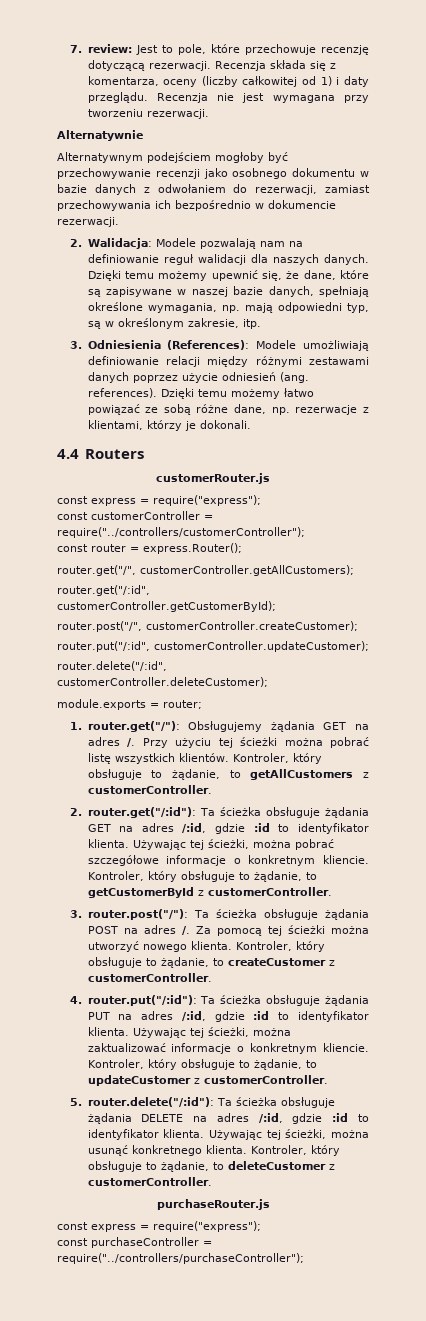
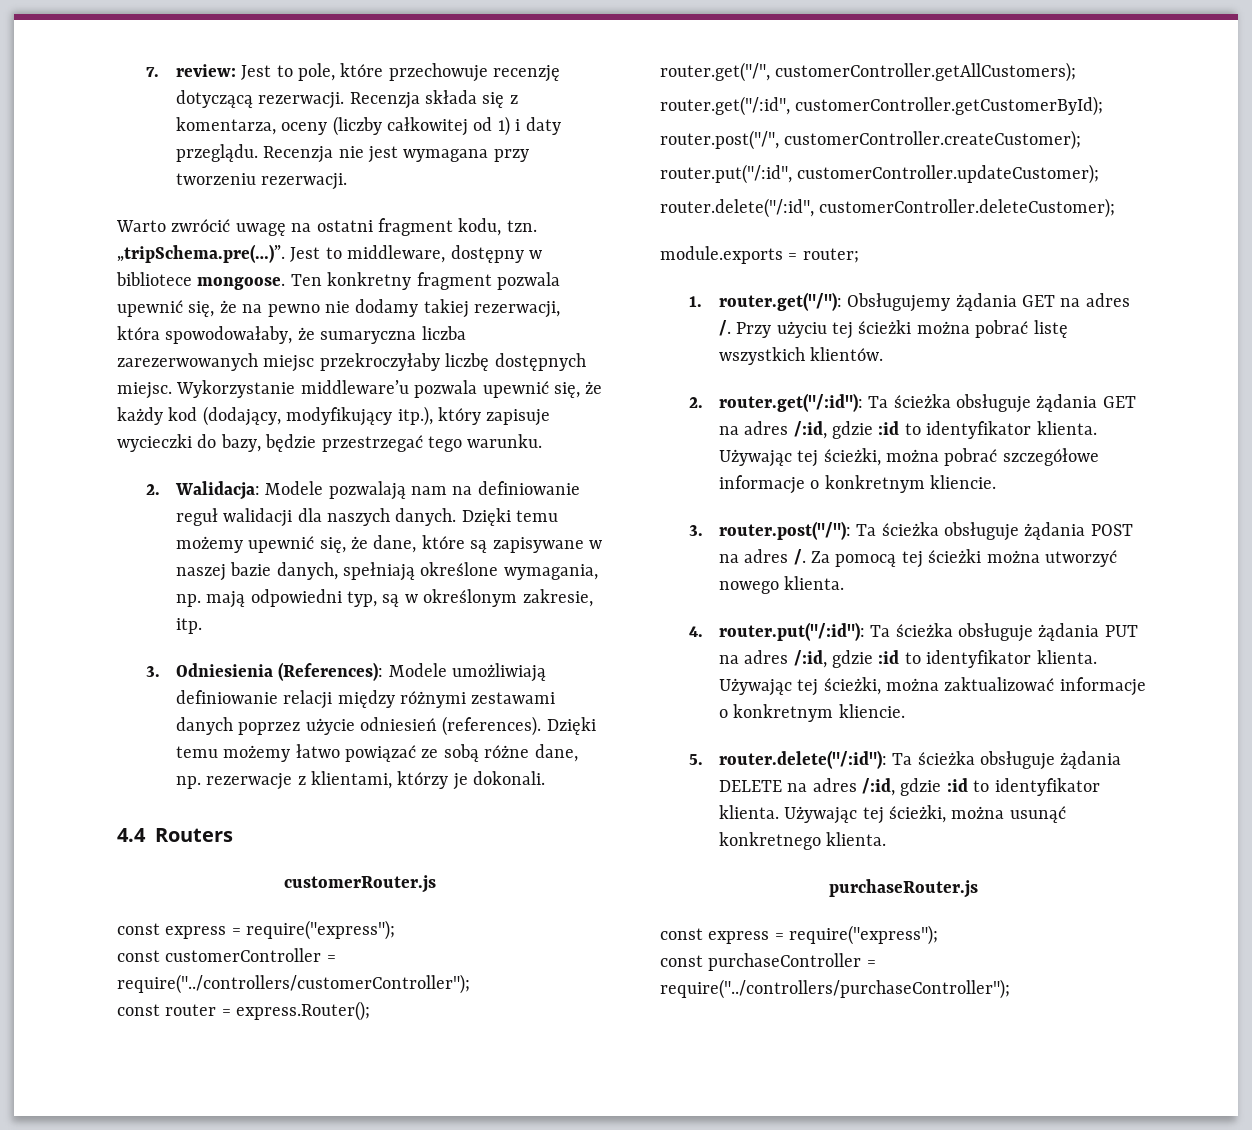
[57,130,143,141] [57,152,288,163] [57,168,370,179] [57,184,370,195] [57,200,336,211] [57,217,119,227] Alternatywnie // Alternatywnym podejściem mogłoby być przechowywanie recenzji jako osobnego dokumentu w bazie danych z odwołaniem do rezerwacji, zamiast przechowywania ich bezpośrednio w dokumencie rezerwacji. -> [116,218,537,236] [117,244,542,263] [116,272,560,290] [117,299,561,318] [117,326,466,344] [117,353,586,372] [117,380,603,399] [117,406,551,426] [117,434,543,452] Warto zwrócić uwagę na ostatni fragment kodu, tzn. „tripSchema.pre(…)”. Jest to middleware, dostępny w bibliotece mongoose. Ten konkretny fragment pozwala upewnić się, że na pewno nie dodamy takiej rezerwacji, która spowodowałaby, że sumaryczna liczba zarezerwowanych miejsc przekroczyłaby liczbę dostępnych miejsc. Wykorzystanie middleware’u pozwala upewnić się, że każdy kod (dodający, modyfikujący itp.), który zapisuje wycieczki do bazy, będzie przestrzegać tego warunku.
[279,372,309,383] [87,388,157,398] (ang. references). -> [442,716,542,736] (references).
[232,753,322,764] [87,769,369,780] [87,785,212,794] Kontroler, który obsługuje to żądanie, to getAllCustomers z customerController. -> (884, 354) none
[87,871,317,882] [87,887,332,898] Kontroler, który obsługuje to żądanie, to getCustomerById z customerController. -> (996, 482) none
[235,941,325,952] [87,957,335,968] [87,973,212,982] Kontroler, który obsługuje to żądanie, to createCustomer z customerController. -> (845, 583) none
[87,1059,317,1070] [87,1075,328,1086] Kontroler, który obsługuje to żądanie, to updateCustomer z customerController. -> (905, 711) none
[250,1145,340,1156] [87,1161,335,1172] [87,1177,212,1186] Kontroler, który obsługuje to żądanie, to deleteCustomer z customerController. -> (887, 839) none

